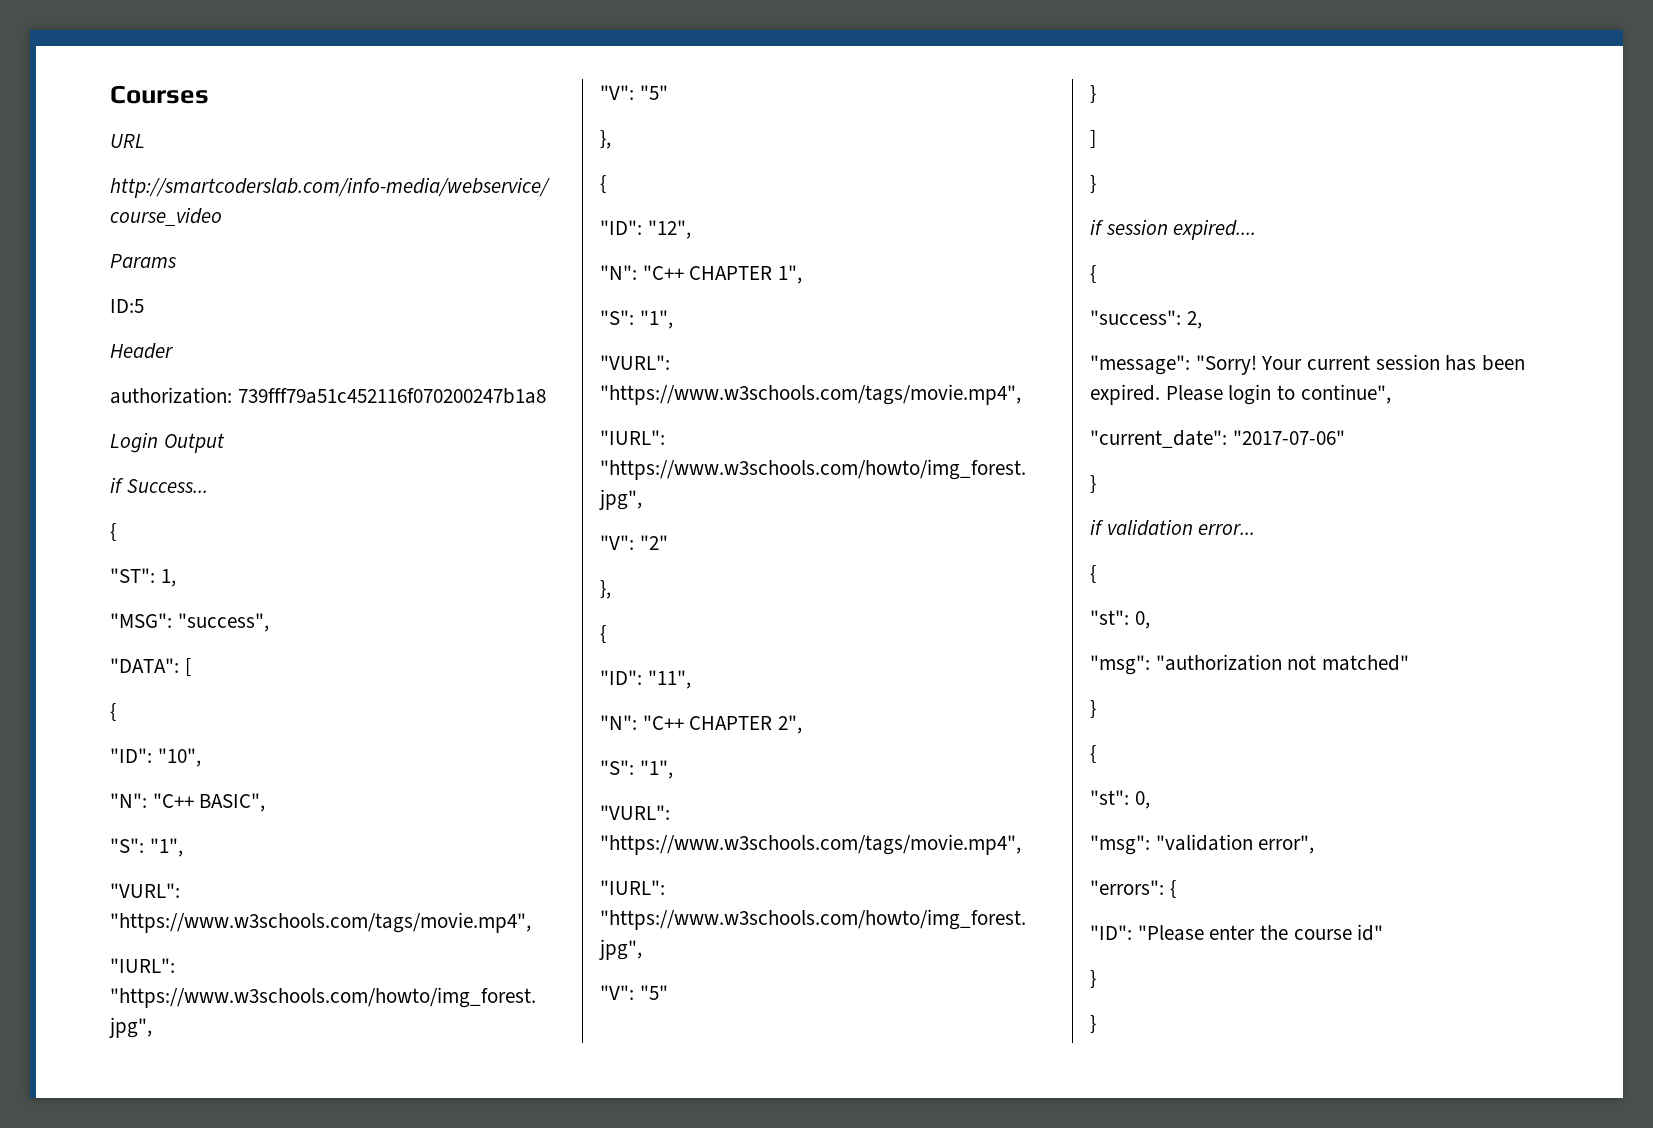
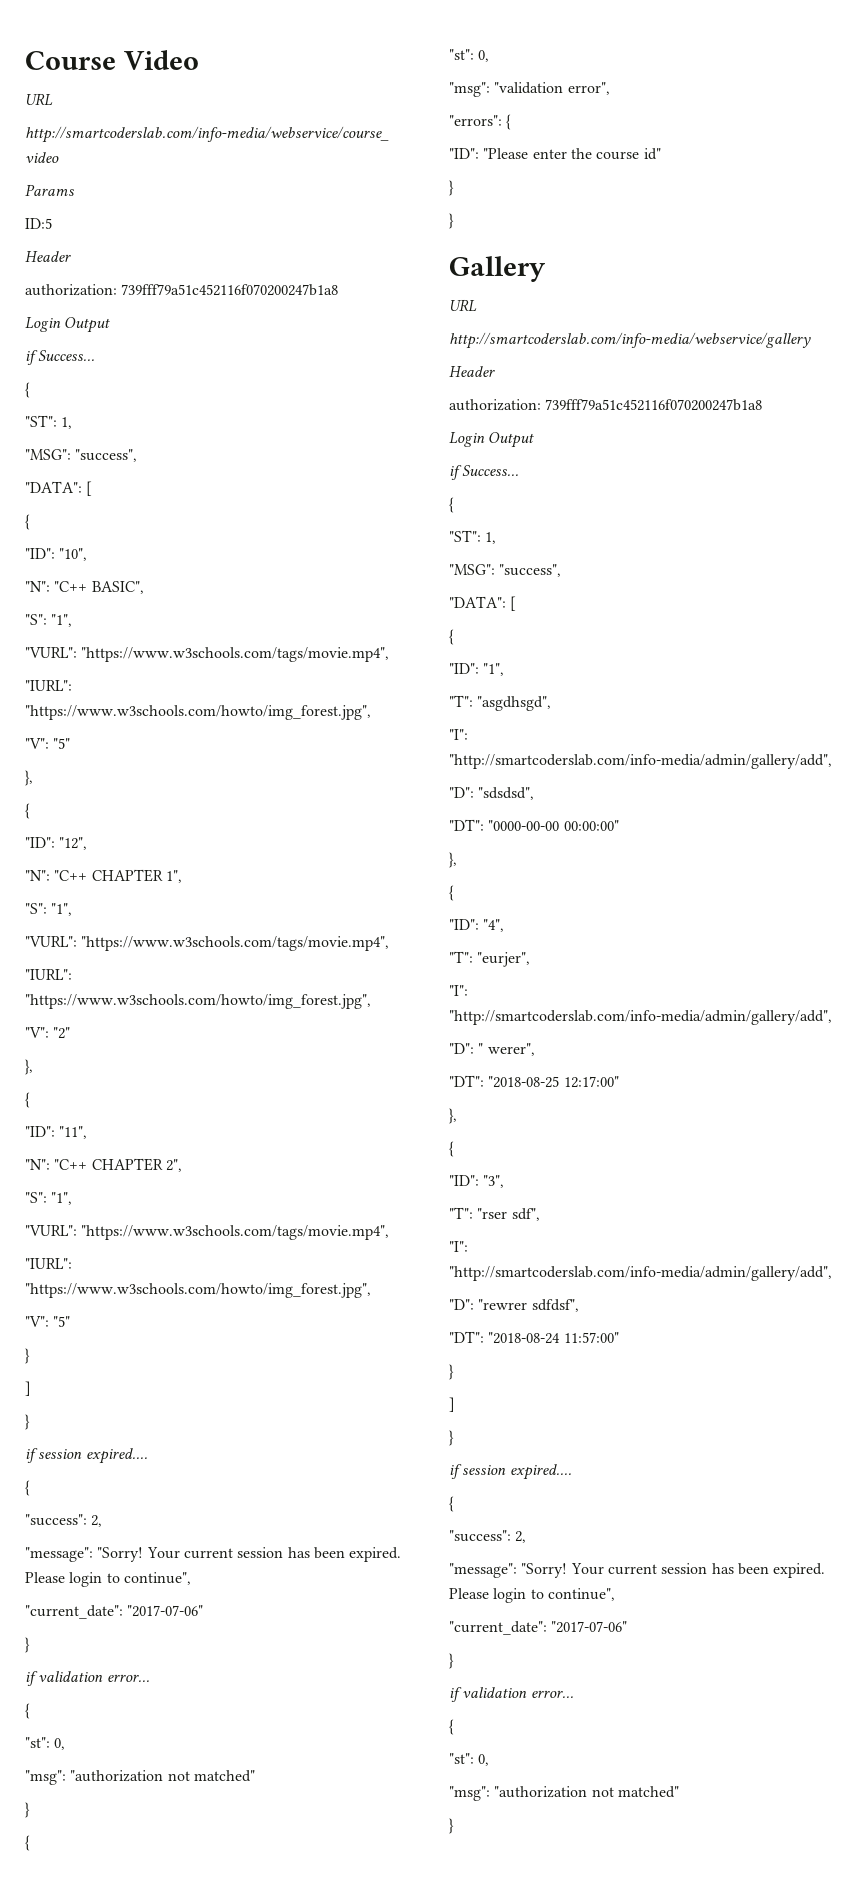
[110,85,209,104] Courses -> [25,50,199,70] Course Video
(1096, 1024) none -> [449,256,546,282] [449,299,477,312] [449,332,811,349] [449,366,495,377] [449,399,763,411] [449,432,535,448] [449,465,520,480] [449,497,454,513] [449,530,497,544] [449,564,562,577] [449,596,517,611] [449,629,454,645] [449,663,505,676] [449,695,552,711] [449,729,468,740] [449,754,832,769] [449,787,535,800] [449,819,619,831] [449,852,457,868] [449,885,454,901] [449,919,505,932] [449,951,531,967] [449,985,468,996] [449,1010,832,1025] [449,1043,535,1056] [449,1075,619,1088] [449,1108,457,1124] [449,1141,454,1157] [449,1175,505,1188] [449,1207,540,1221] [449,1241,468,1252] [449,1266,832,1281] [449,1299,579,1312] [449,1331,619,1344] [449,1364,454,1380] [449,1397,455,1412] [449,1430,454,1446] [449,1464,572,1480] [449,1496,454,1512] [449,1530,527,1543] [449,1563,826,1578] [449,1588,615,1603] [449,1621,628,1635] [449,1653,454,1669] [449,1687,574,1702] [449,1719,454,1735] [449,1753,490,1766] [449,1786,679,1801] [449,1818,454,1834] // Gallery // URL // http://smartcoderslab.com/info-media/webservice/gallery // Header // authorization: 739fff79a51c452116f070200247b1a8 // Login Output // if Success... // { // "ST": 1, // "MSG": "success", // "DATA": [ // { // "ID": "1", // "T": "asgdhsgd", // "I": "http://smartcoderslab.com/info-media/admin/gallery/add", // "D": "sdsdsd", // "DT": "0000-00-00 00:00:00" // }, // { // "ID": "4", // "T": "eurjer", // "I": "http://smartcoderslab.com/info-media/admin/gallery/add", // "D": " werer", // "DT": "2018-08-25 12:17:00" // }, // { // "ID": "3", // "T": "rser sdf", // "I": "http://smartcoderslab.com/info-media/admin/gallery/add", // "D": "rewrer sdfdsf", // "DT": "2018-08-24 11:57:00" // } // ] // } // if session expired.... // { // "success": 2, // "message": "Sorry! Your current session has been expired. Please login to continue", // "current_date": "2017-07-06" // } // if validation error... // { // "st": 0, // "msg": "authorization not matched" // }

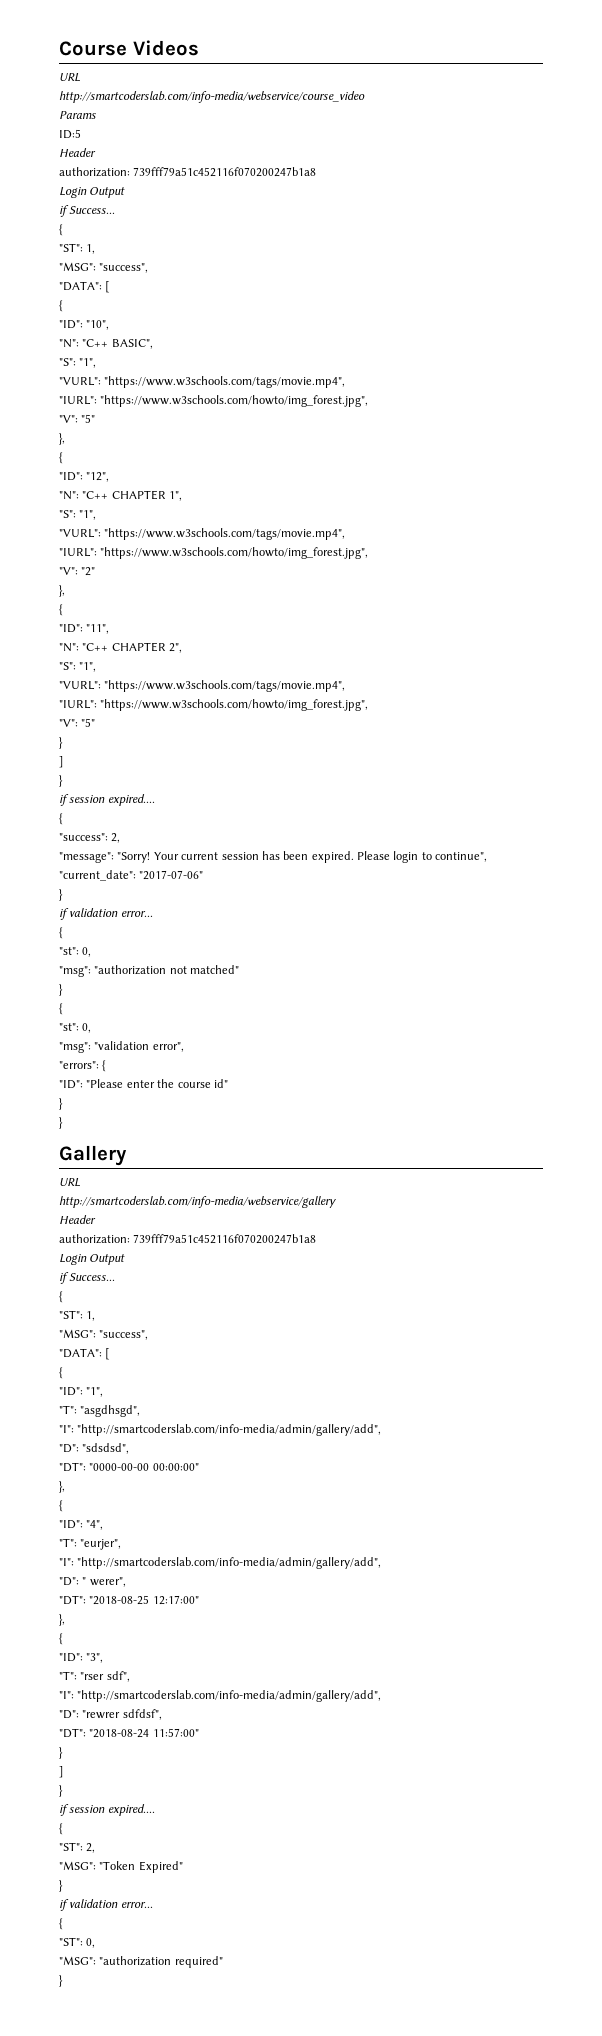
[123,50,199,70] Video -> [132,40,199,56] Videos
[449,1530,527,1543] [449,1563,826,1578] [449,1588,615,1603] [449,1621,628,1635] [449,1653,454,1669] [449,1687,574,1702] [449,1719,454,1735] [449,1753,490,1766] [449,1786,679,1801] "success": 2, // "message": "Sorry! Your current session has been expired. Please login to continue", // "current_date": "2017-07-06" // } // if validation error... // { // "st": 0, // "msg": "authorization not matched" -> [59,1842,96,1853] [59,1861,183,1873] [59,1880,63,1892] [59,1899,153,1911] [59,1918,63,1930] [59,1937,96,1948] [59,1956,223,1968] "ST": 2, // "MSG": "Token Expired" // } // if validation error... // { // "ST": 0, // "MSG": "authorization required"

